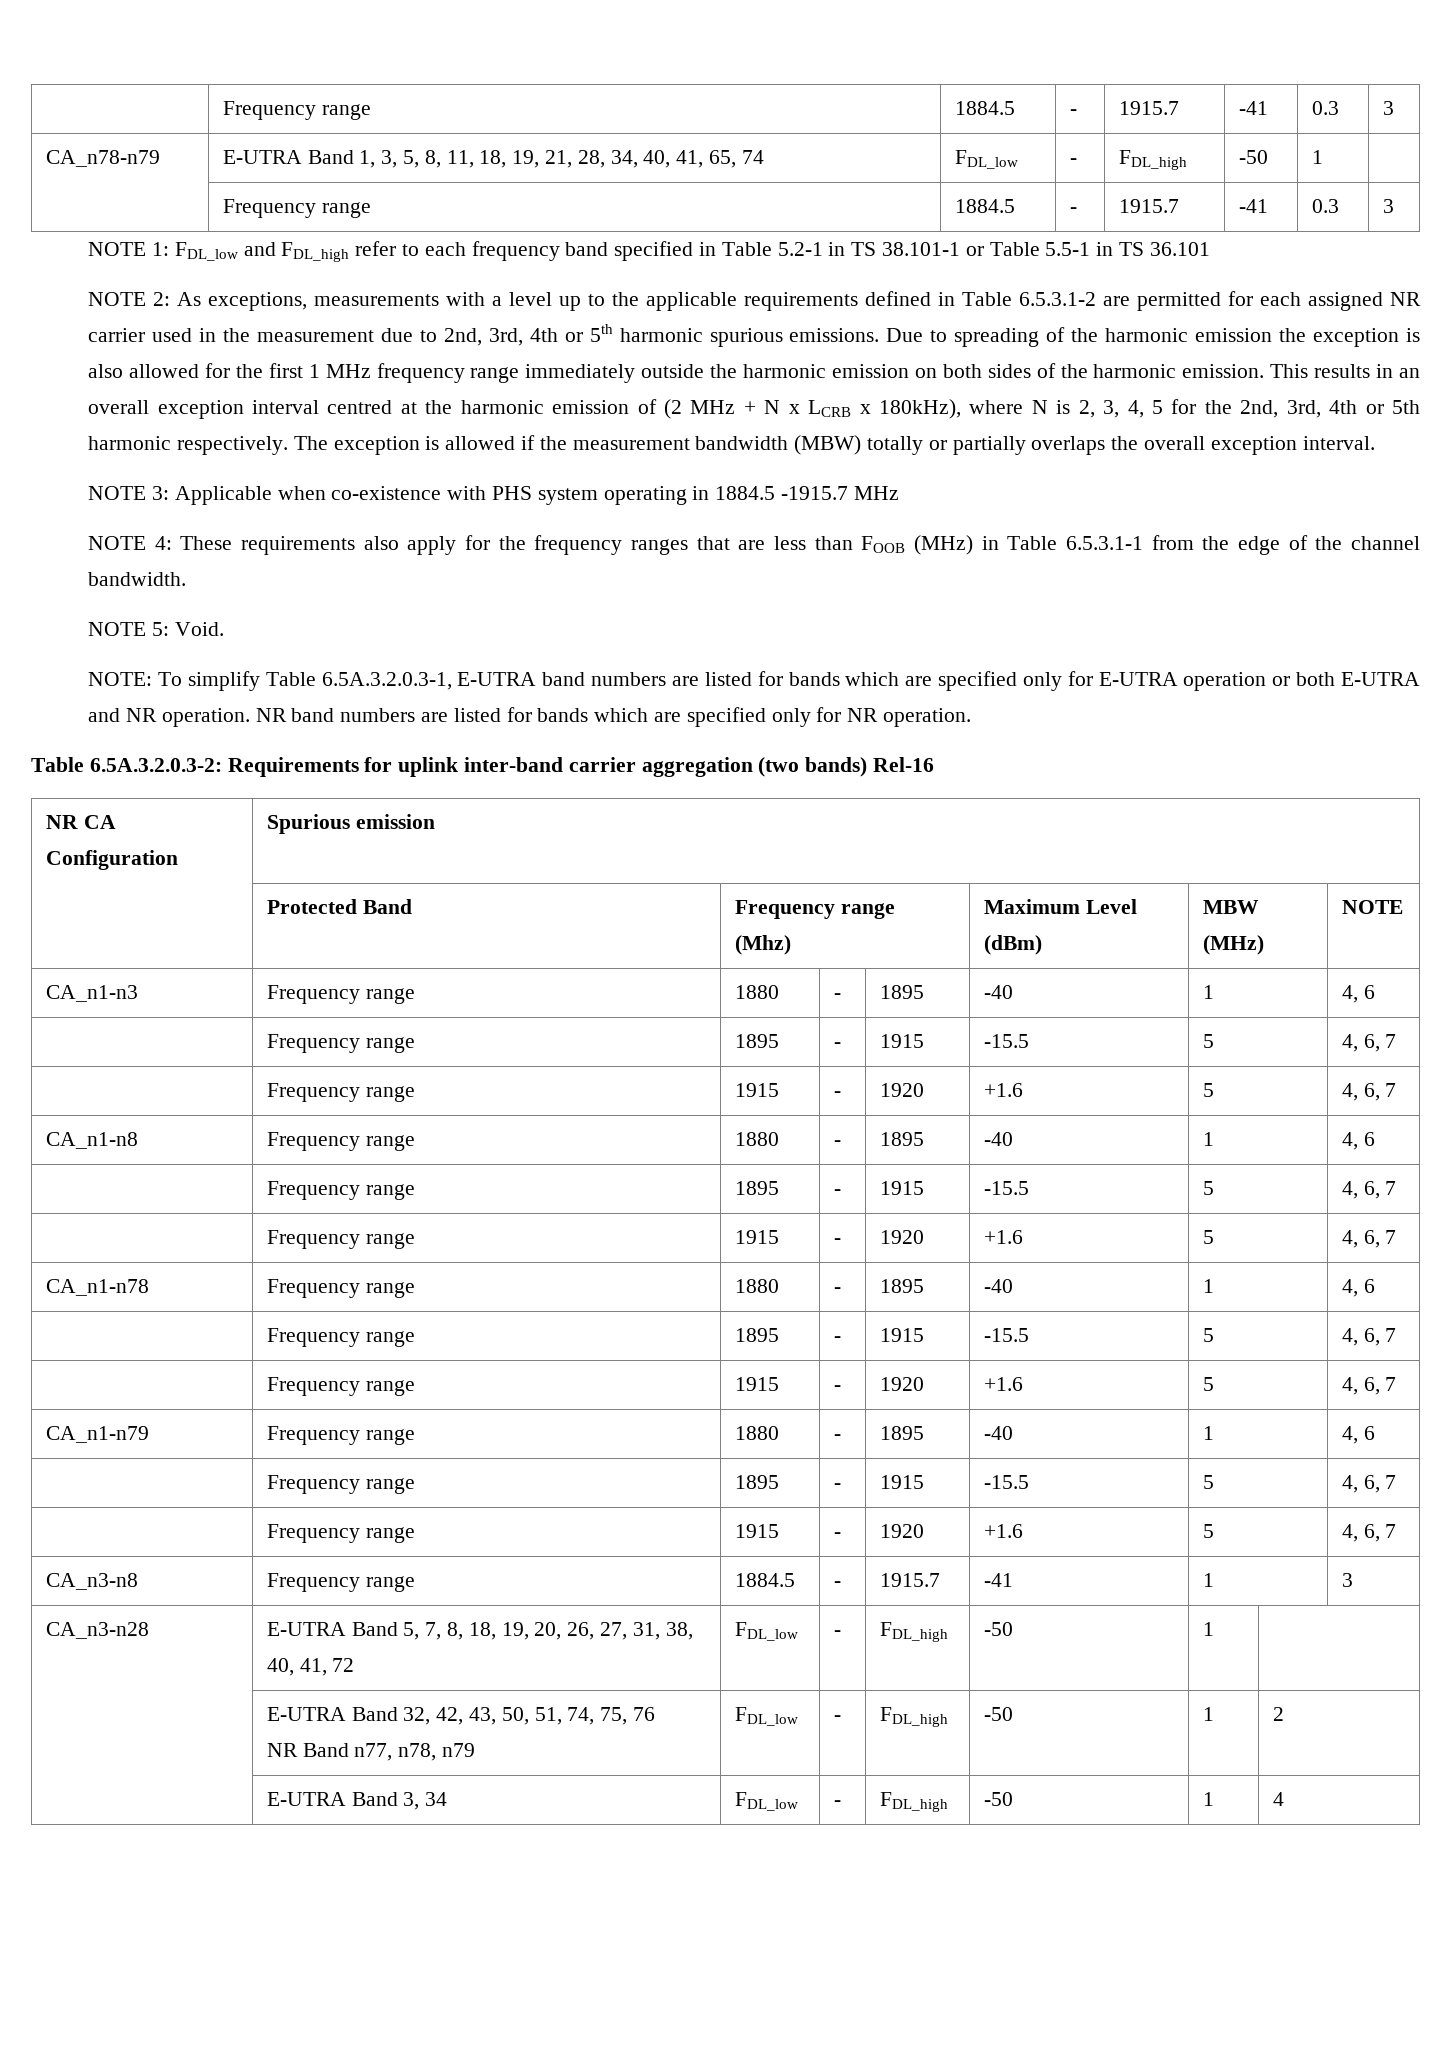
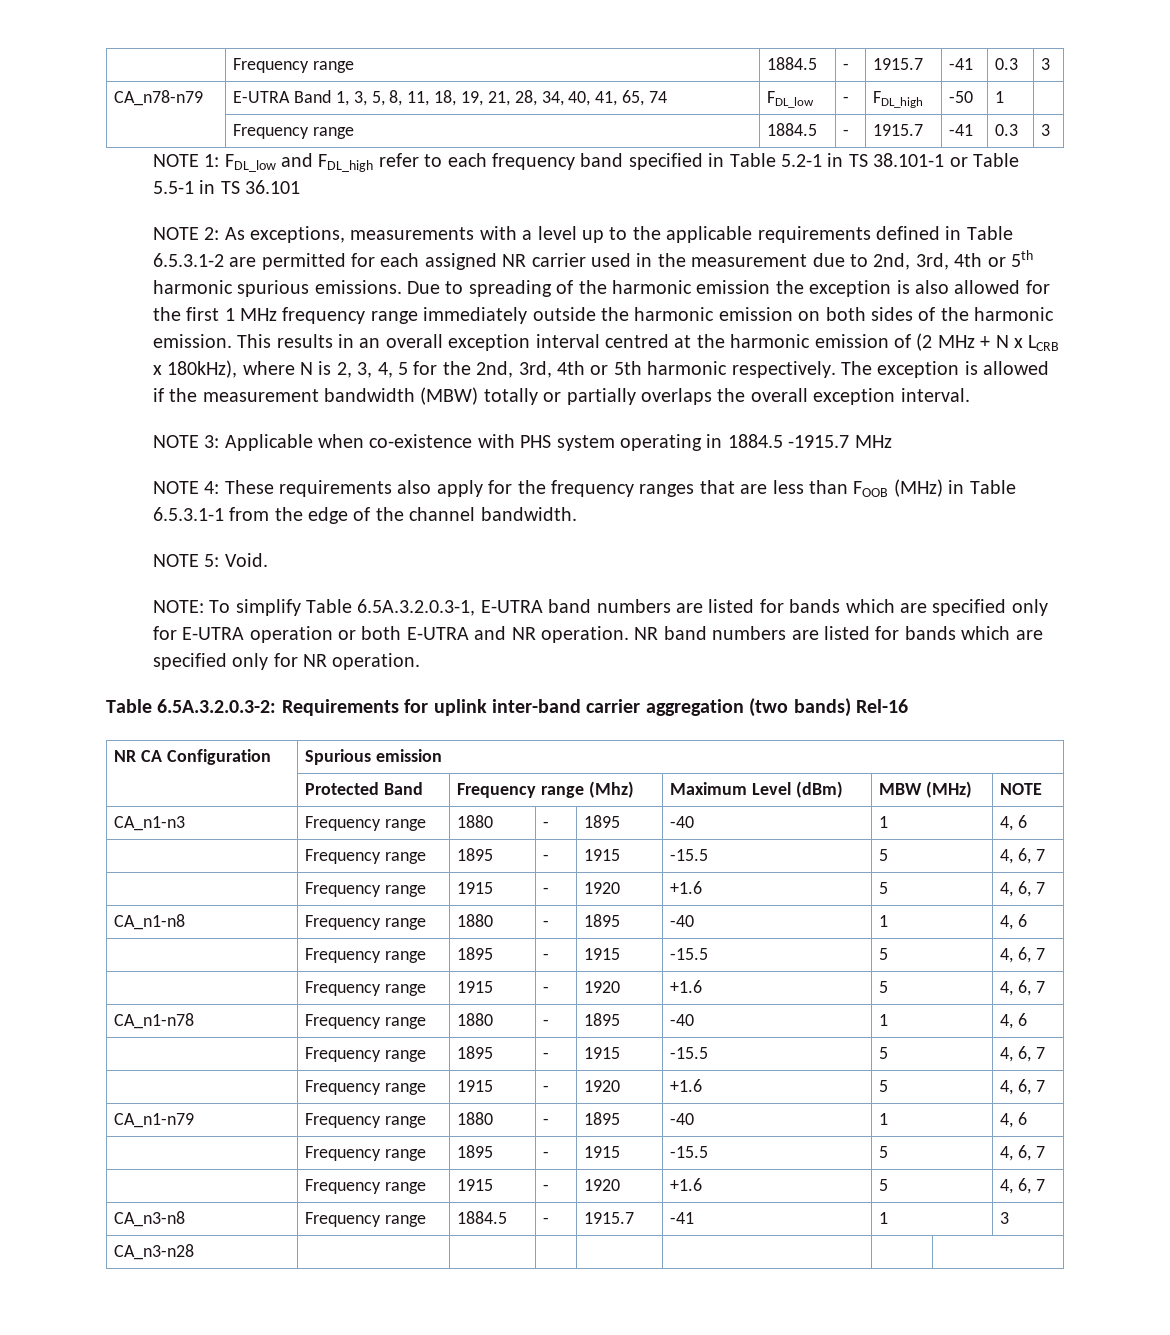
[266,1622,693,1640] [266,1658,355,1676] [734,1622,798,1641] [833,1630,841,1636] [879,1622,948,1642] [983,1622,1013,1636] [1202,1622,1214,1636] [266,1707,655,1725] [266,1743,475,1761] [734,1707,798,1726] [833,1715,841,1721] [879,1707,948,1727] [983,1707,1013,1721] [1202,1707,1214,1721] [1272,1707,1284,1721] [266,1792,448,1810] [734,1792,798,1811] [833,1800,841,1806] [879,1792,948,1812] [983,1792,1013,1806] [1202,1792,1214,1806] [1272,1792,1284,1806] E-UTRA Band 5, 7, 8, 18, 19, 20, 26, 27, 31, 38, 40, 41, 72 | FDL_low | - | FDL_high | -50 | 1 | // | E-UTRA Band 32, 42, 43, 50, 51, 74, 75, 76 // NR Band n77, n78, n79 | FDL_low | - | FDL_high | -50 | 1 | 2 // | E-UTRA Band 3, 34 | FDL_low | - | FDL_high | -50 | 1 | 4 -> (195, 1252) | | | | | |

